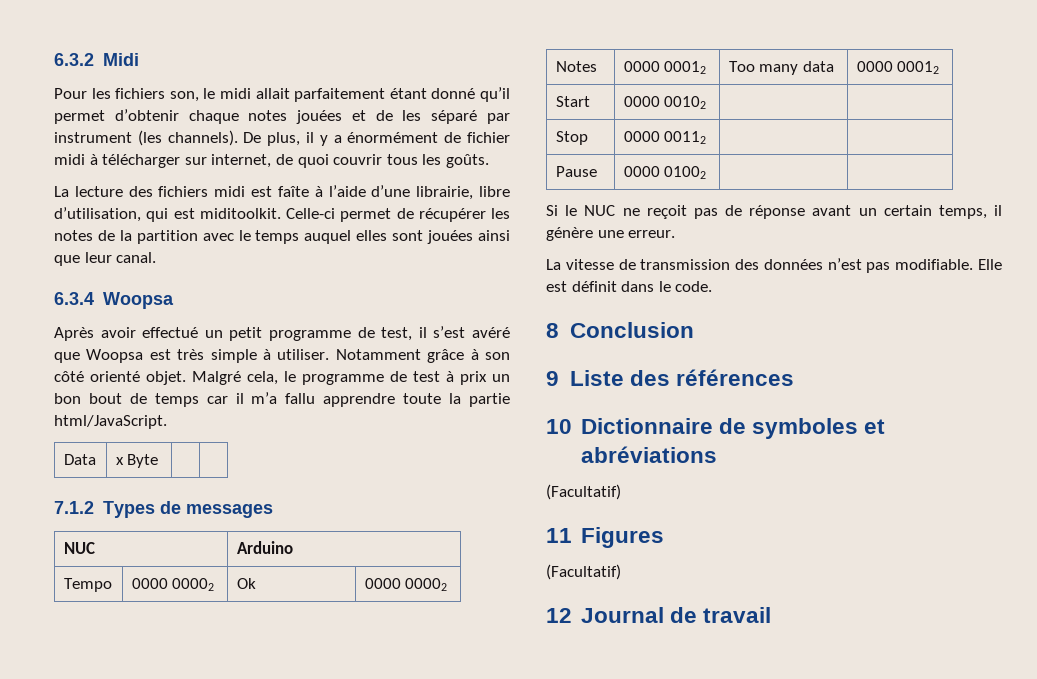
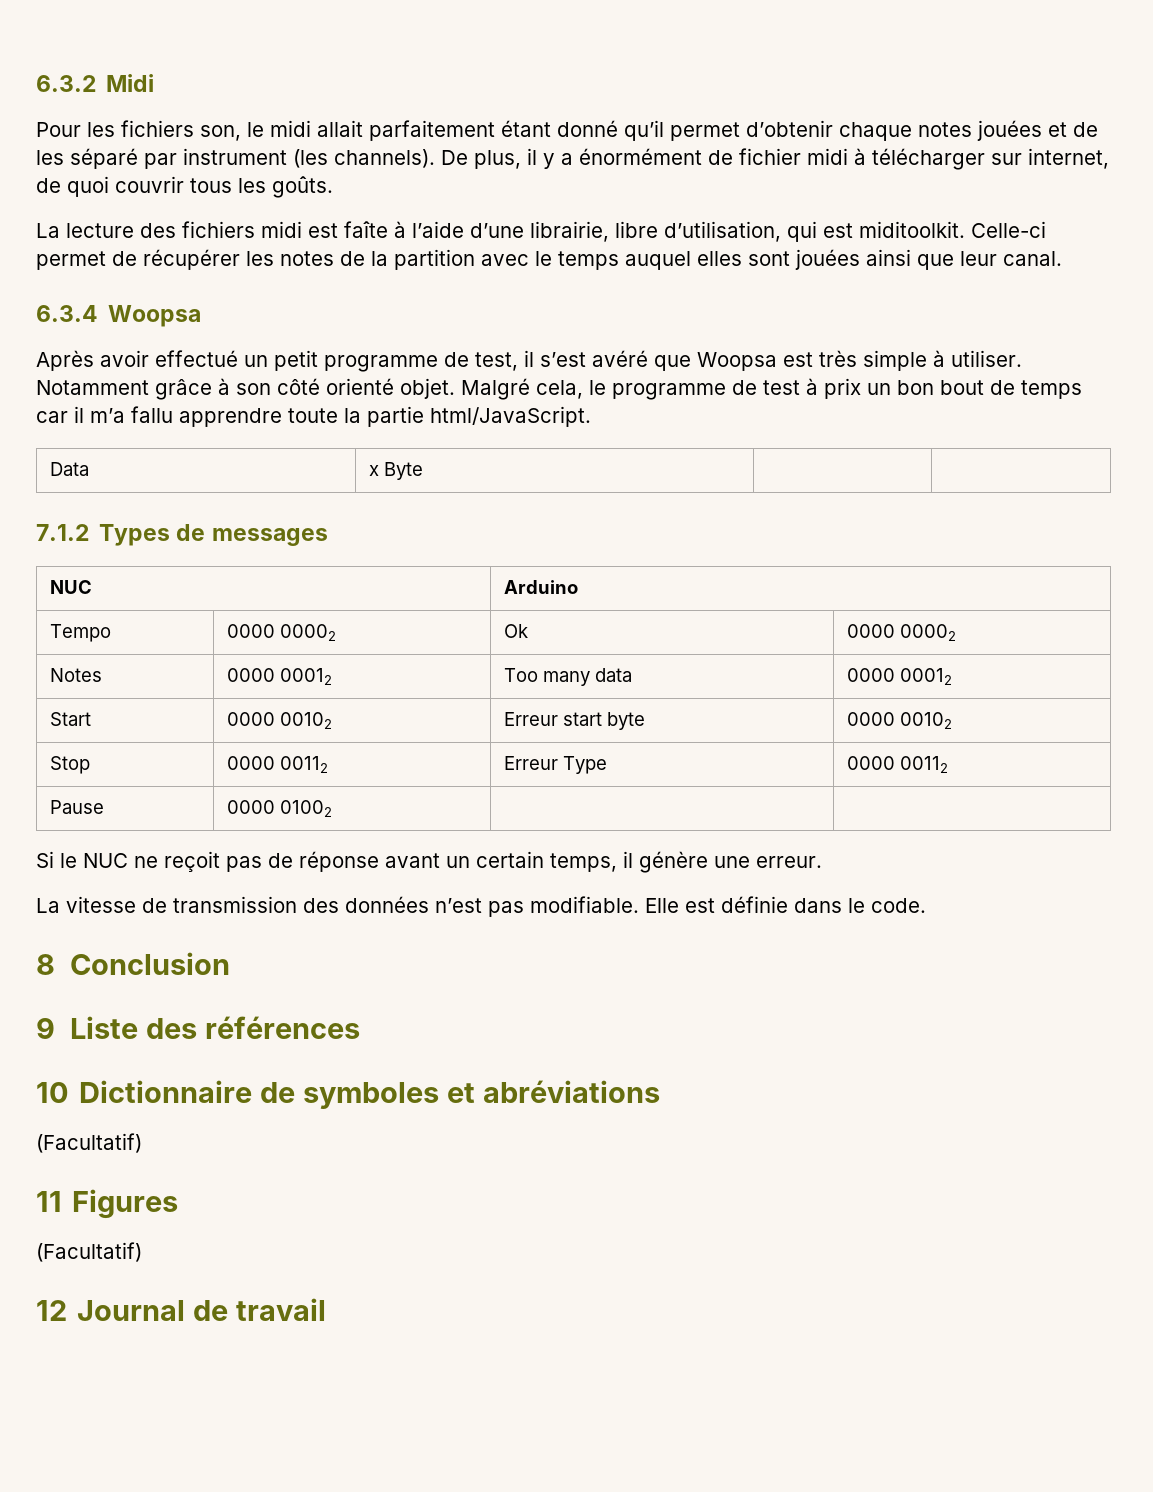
(707, 102) | -> [503,712,645,730] [846,712,952,729] Erreur start byte | 0000 00102
(707, 137) | -> [503,756,607,774] [846,756,948,773] Erreur Type | 0000 00112
[571,281,617,292] définit -> [721,896,788,913] définie

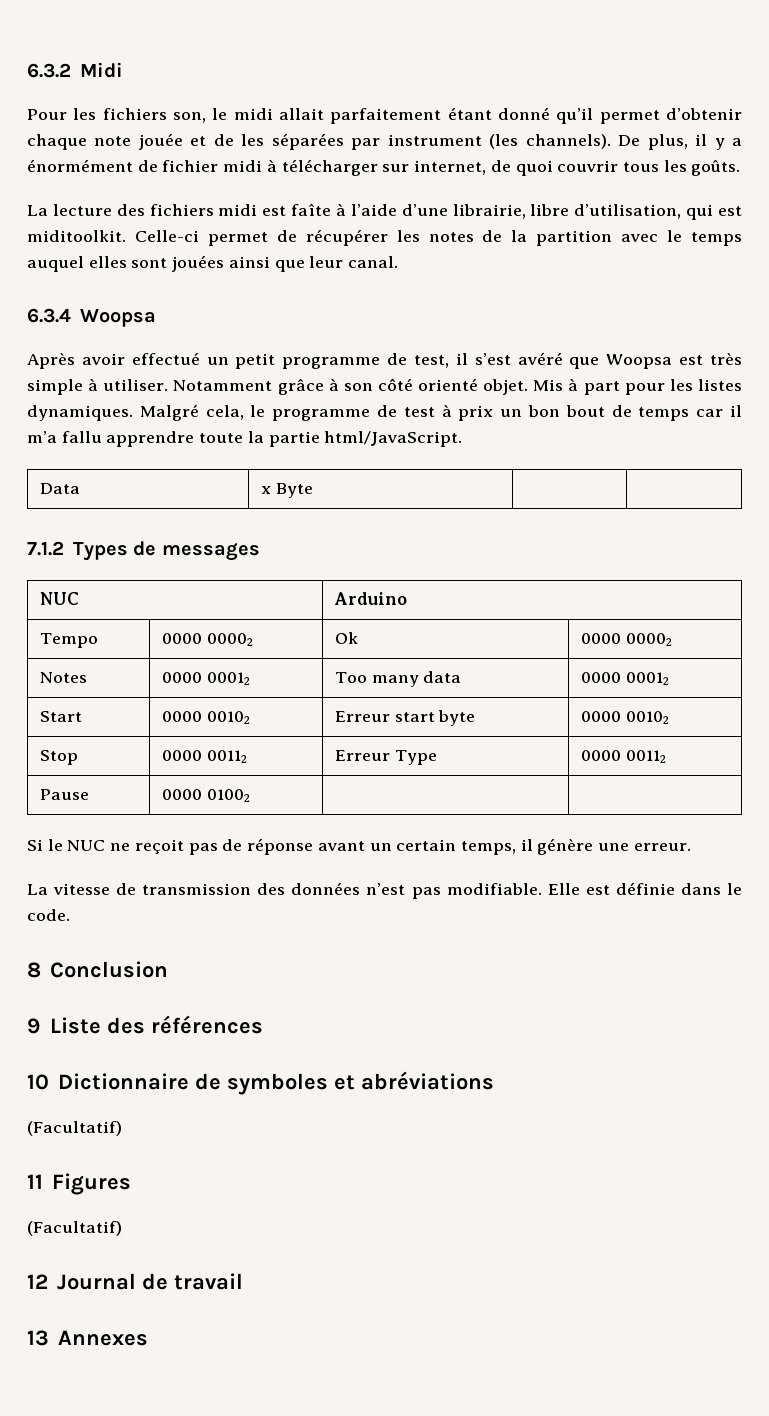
[918,120,1042,141] notes jouées -> [94,133,183,150] note jouée
[70,148,138,169] séparé -> [271,133,344,150] séparées
(455, 388) none -> [533,378,742,395] [27,405,133,421] Mis à part pour les listes dynamiques.
(326, 1309) none -> [27,1330,148,1346] // 13 Annexes

